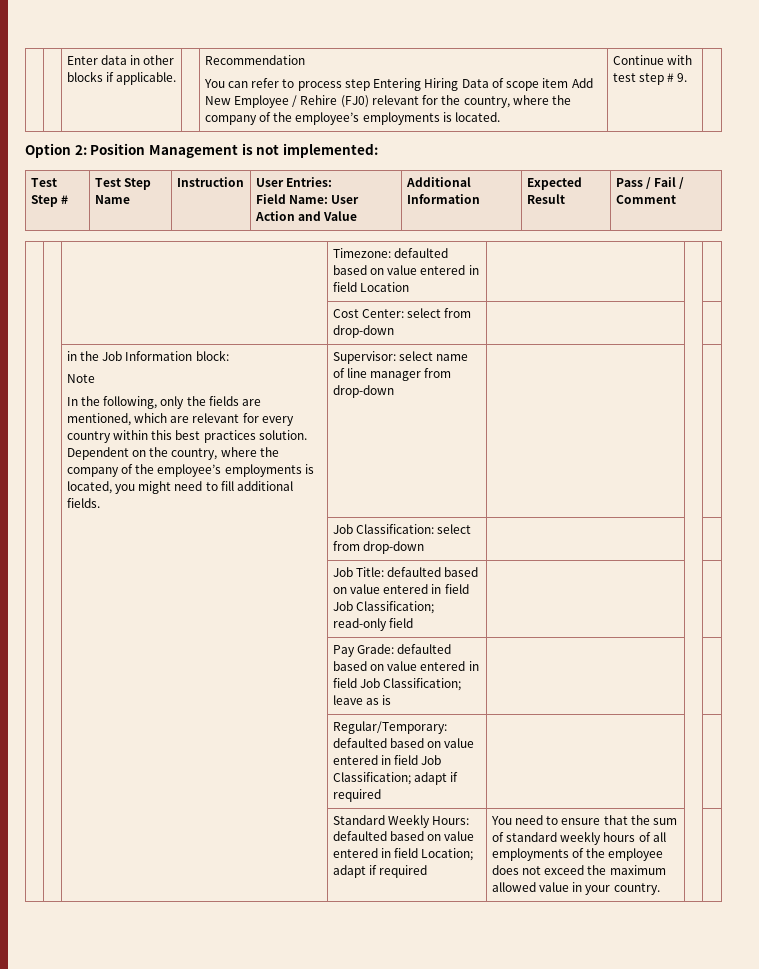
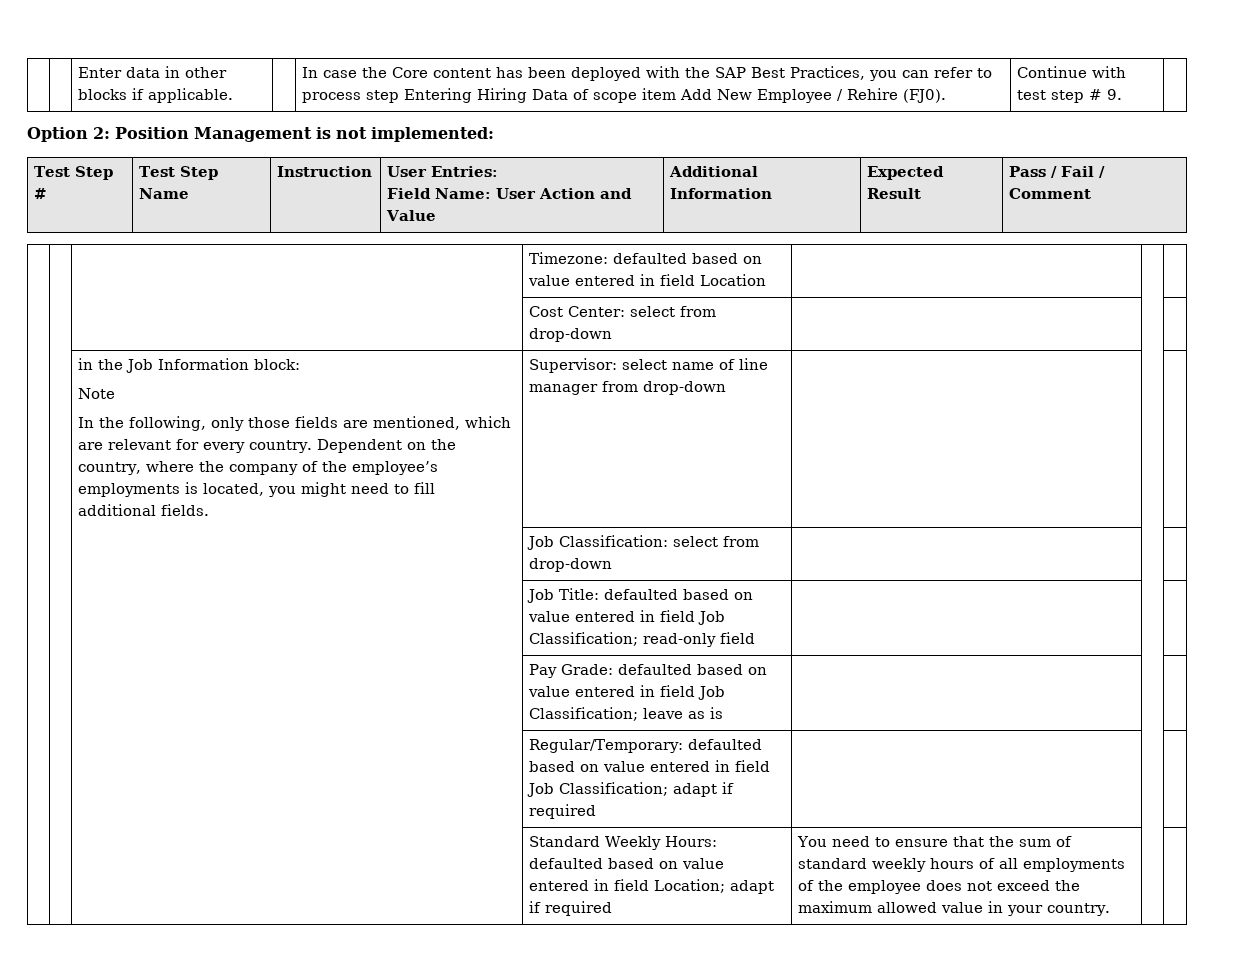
[204,55,305,65] [203,79,225,88] Recommendation // You -> [302,66,898,81] In case the Core content has been deployed with the SAP Best Practices, you
[340,95,572,108] [204,112,501,125] (FJ0) relevant for the country, where the company of the employee’s employments is located. -> [903,89,947,103] (FJ0).
[186,396,206,406] the -> [248,417,291,428] those
[66,430,307,443] country within this best practices solution. -> [249,440,313,453] country.

